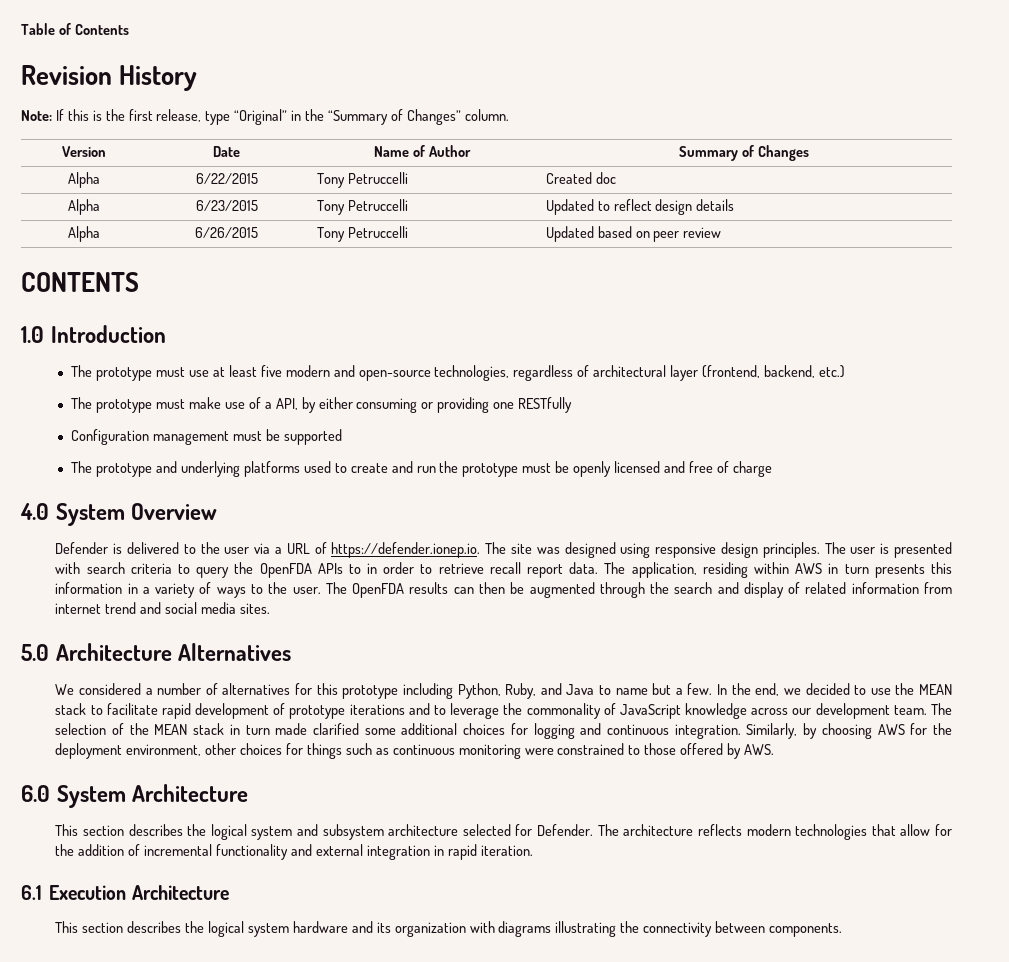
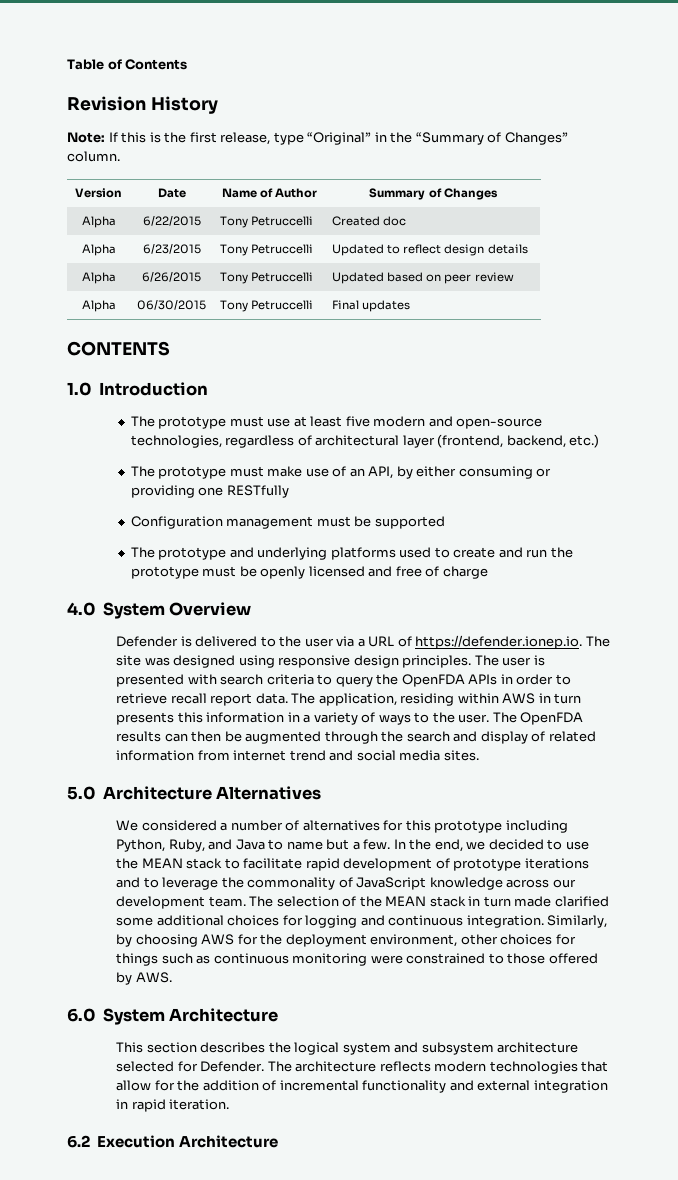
(722, 232) none -> [81,300,116,312] [137,300,206,310] [220,300,314,312] [332,300,411,312] // Alpha | 06/30/2015 | Tony Petruccelli | Final updates
[264,402,272,409] a -> [349,468,365,477] an
[348,564,361,574] to -> (498, 679) none
[21,885,42,900] 6.1 -> [67,1135,90,1148] 6.2
[55,921,842,937] // This section describes the logical system hardware and its organization with diagrams illustrating the connectivity between components. -> (278, 1141) none

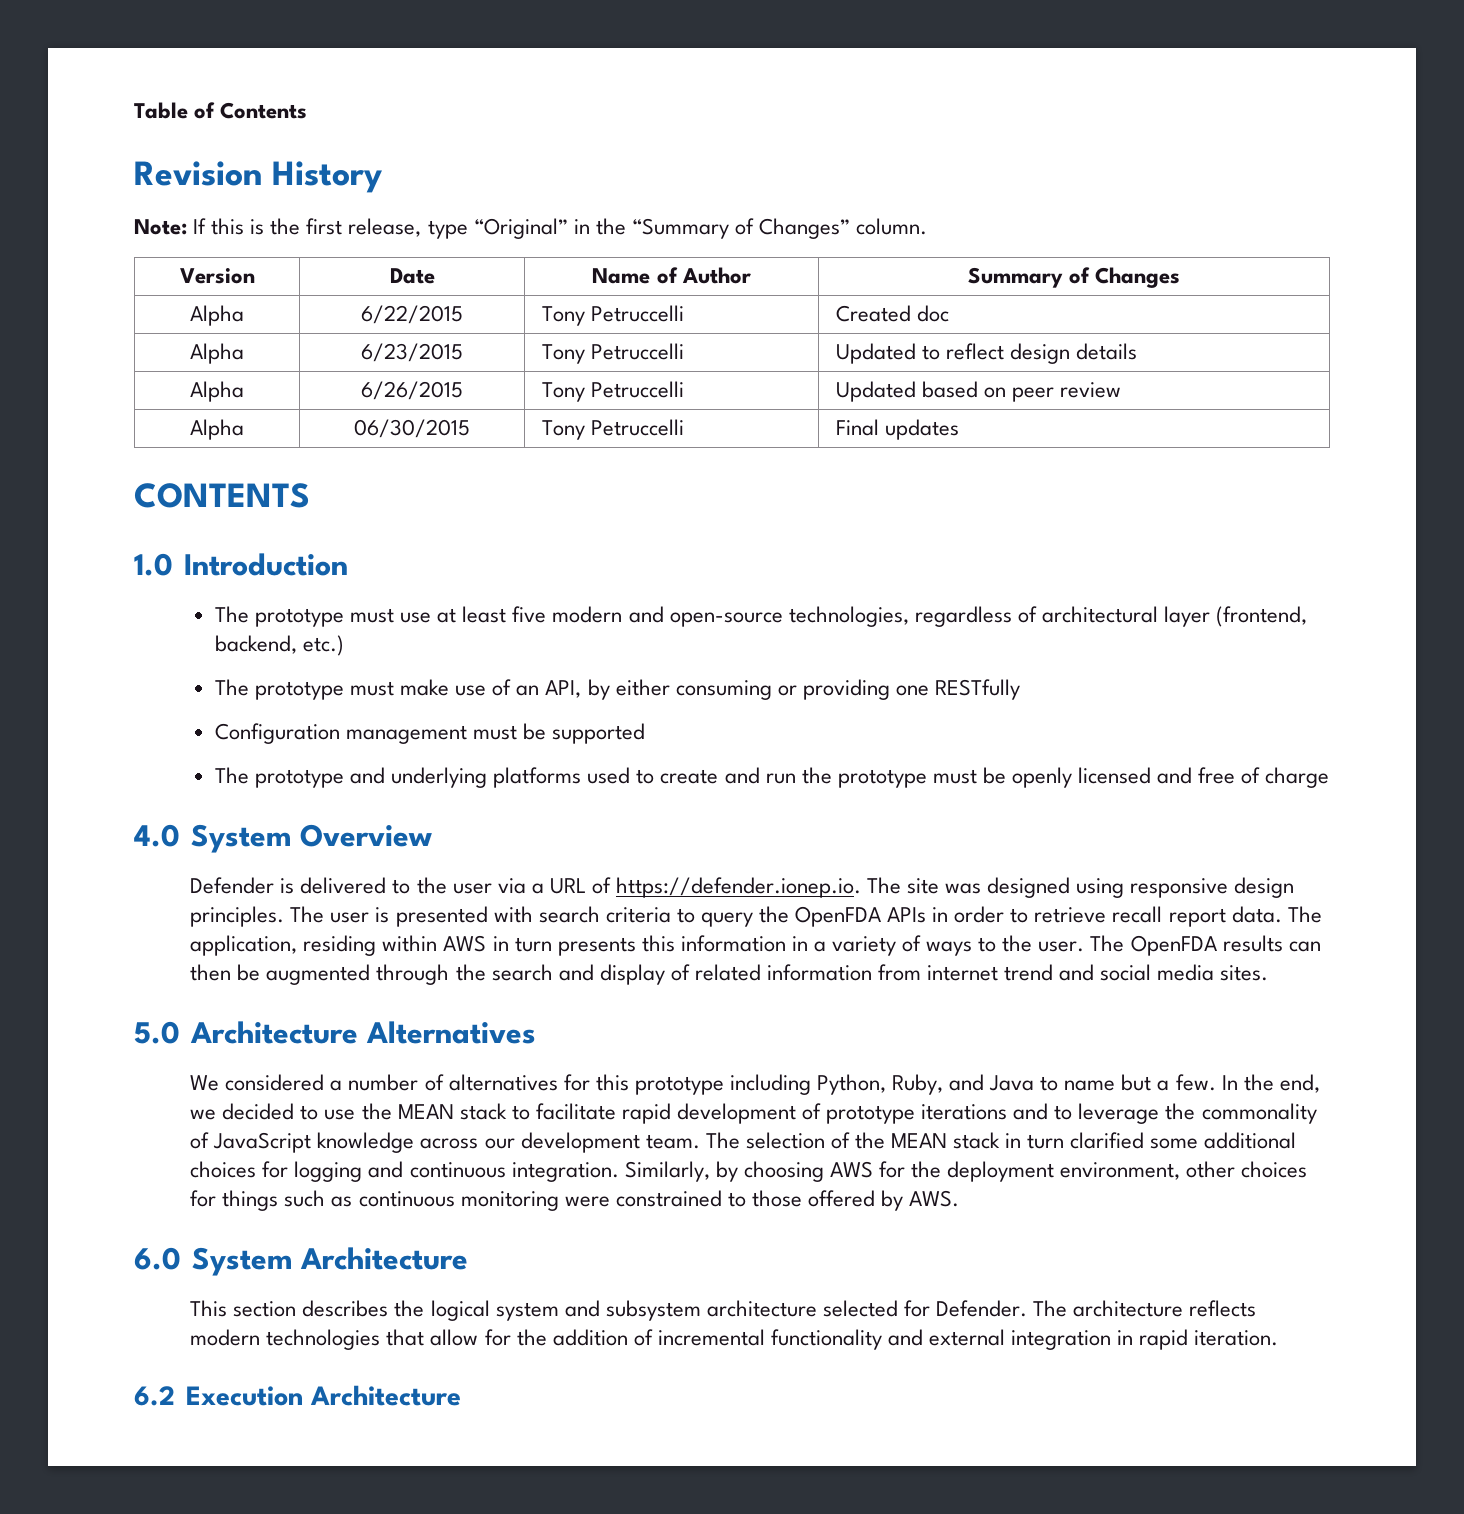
[514,896,552,907] made -> (1065, 1141) none

